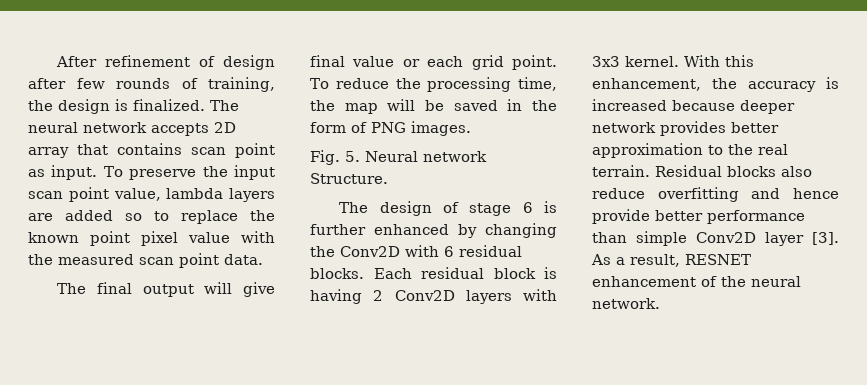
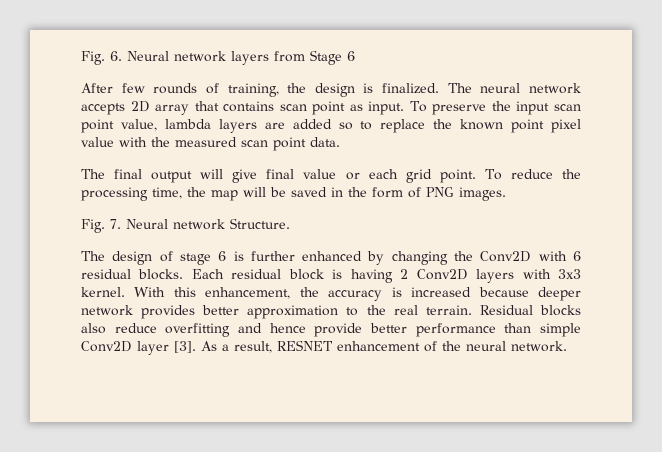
[56,55,275,70] [28,78,66,89] After refinement of design after -> [81,50,355,65] [81,83,113,93] Fig. 6. Neural network layers from Stage 6 // After
[345,151,360,162] 5. -> [110,219,121,229] 7.

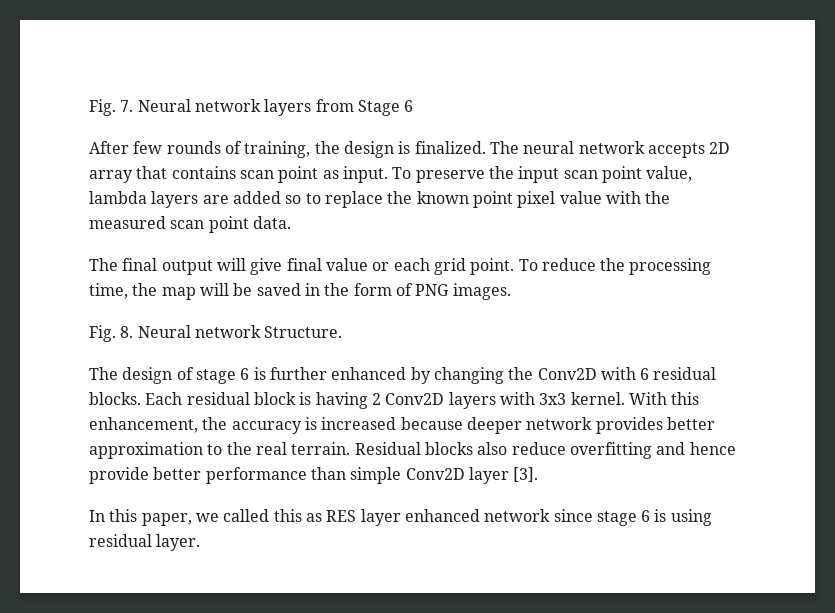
[81,51,122,65] Fig. 6. -> [89,99,134,116] Fig. 7.
[110,219,121,229] 7. -> [120,326,134,338] 8.
[201,340,567,353] As a result, RESNET enhancement of the neural network. -> [89,509,712,526] [89,534,201,551] // In this paper, we called this as RES layer enhanced network since stage 6 is using residual layer.

